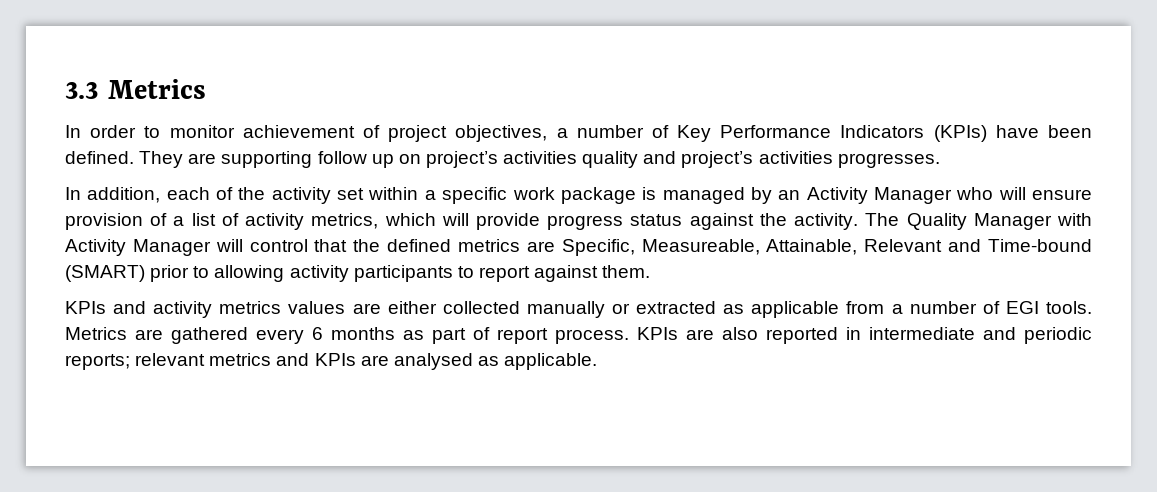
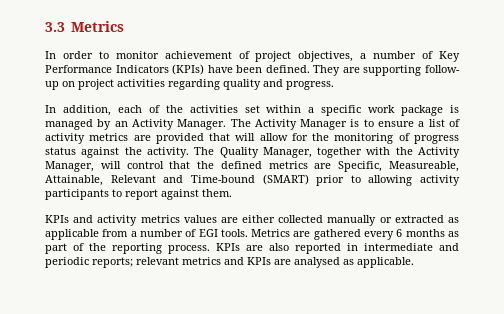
[317,151,367,164] follow -> [424,65,460,73] follow-
[425,151,940,168] project’s activities quality and project’s activities progresses. -> [78,79,334,90] project activities regarding quality and progress.
[271,187,331,204] activity -> [189,105,238,113] activities
[873,187,1093,204] [65,213,540,230] Manager who will ensure provision of a list of activity metrics, which will provide -> [177,119,461,130] [45,133,410,144] Manager. The Activity Manager is to ensure a list of activity metrics are provided that will allow for the monitoring of
[973,213,1092,230] [65,239,211,256] Manager with Activity Manager -> [262,147,461,158] [45,161,94,172] Manager, together with the Activity Manager,
[497,328,548,344] report -> [89,243,162,254] the reporting

